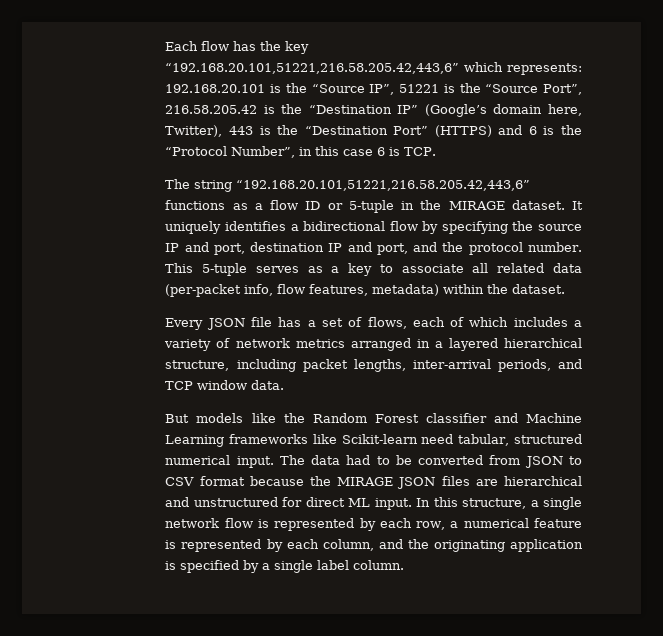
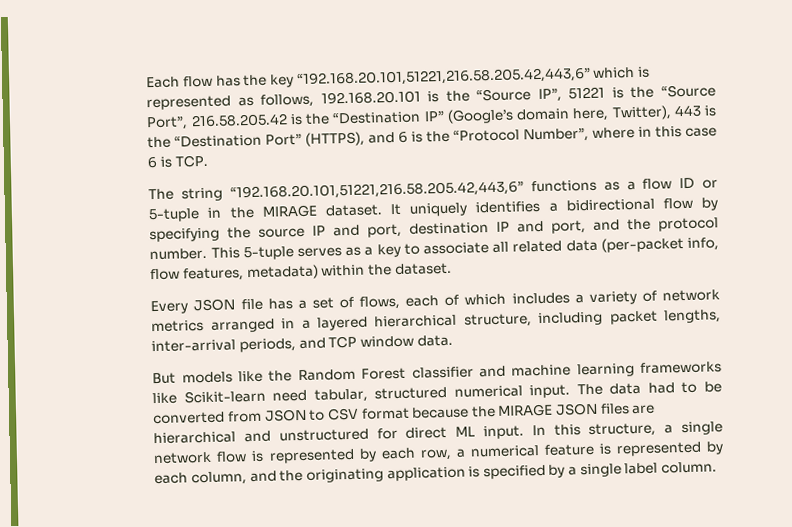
[507,63,582,75] represents: -> [636,66,650,78] [146,93,315,111] is represented as follows,
[434,125,492,137] (HTTPS) -> [305,131,366,147] (HTTPS),
(296, 152) none -> [592,127,636,139] where
[526,413,582,423] [165,435,225,447] Machine Learning -> [511,363,635,378] machine learning

